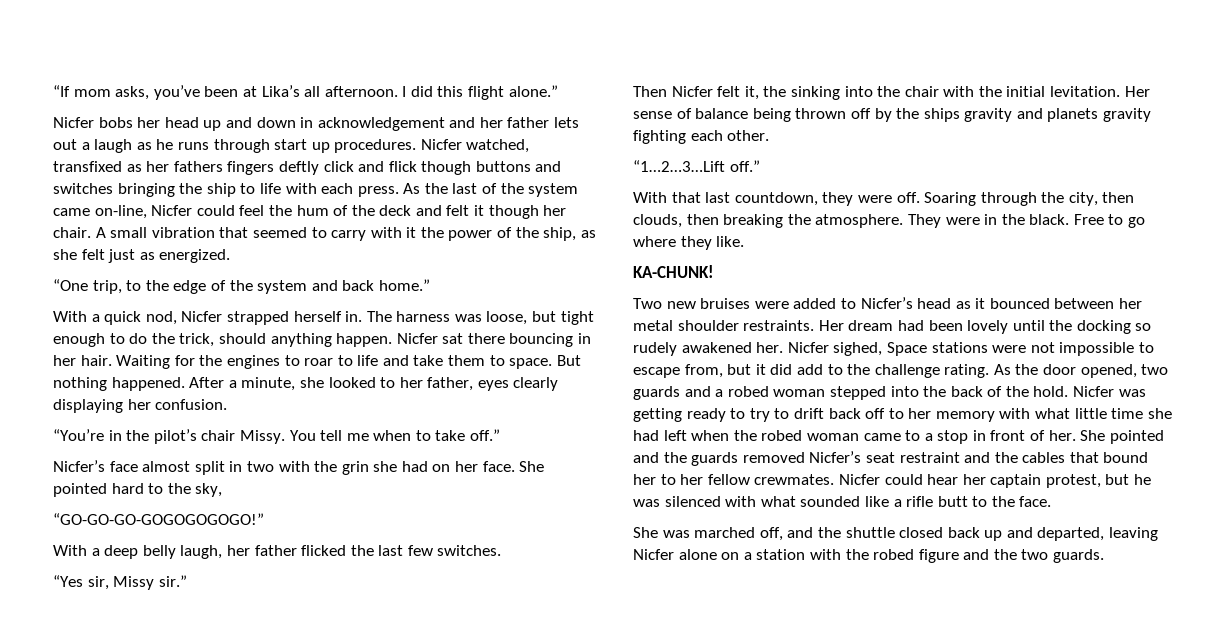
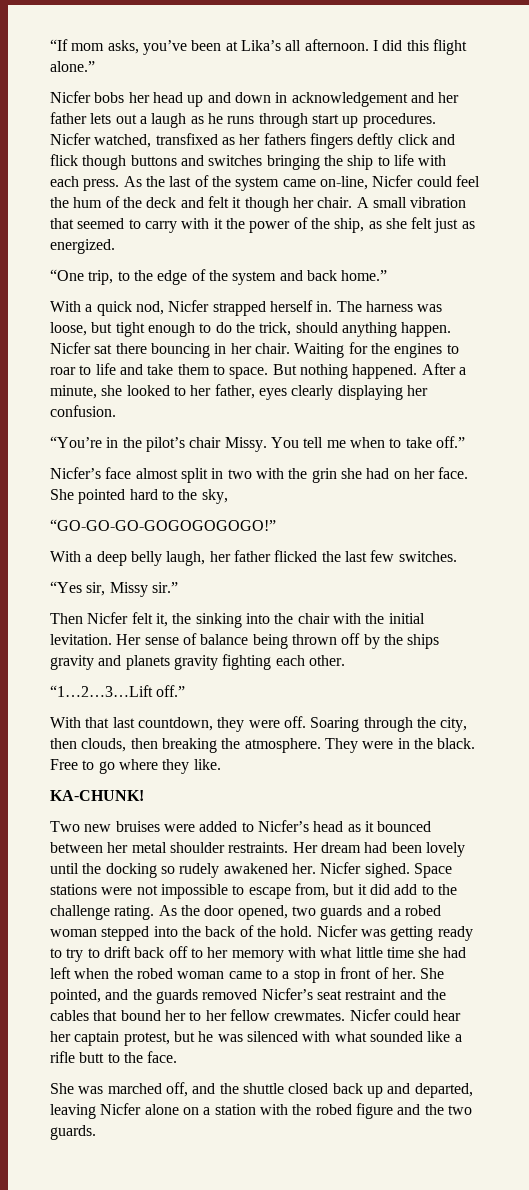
[80,355,112,366] hair. -> [254,343,290,354] chair.
[833,342,883,356] sighed, -> [364,863,410,878] sighed.
[1109,430,1164,444] pointed -> [50,989,101,1004] pointed,

